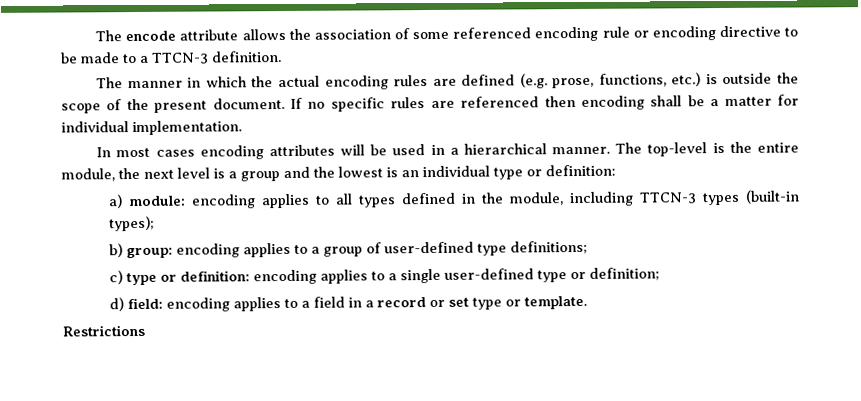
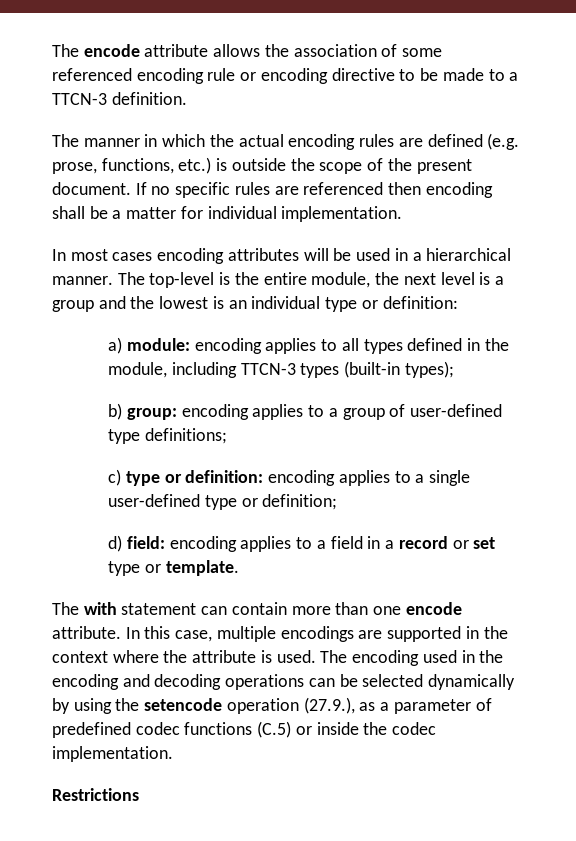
(588, 302) none -> [52,602,462,615] [52,626,508,642] [52,650,504,666] [52,674,516,690] [52,697,492,714] [52,721,437,738] [52,746,173,762] // The with statement can contain more than one encode attribute. In this case, multiple encodings are supported in the context where the attribute is used. The encoding used in the encoding and decoding operations can be selected dynamically by using the setencode operation (27.9.), as a parameter of predefined codec functions (C.5) or inside the codec implementation.

